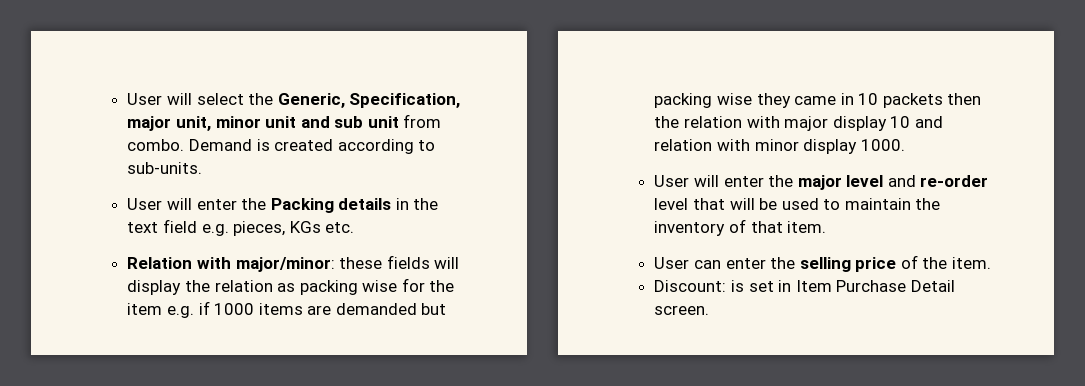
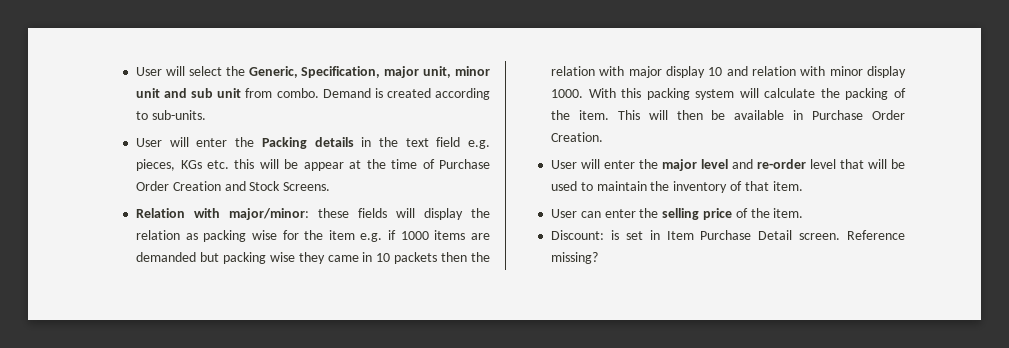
(355, 227) none -> [234,159,490,171] [136,181,331,191] this will be appear at the time of Purchase Order Creation and Stock Screens.
(905, 145) none -> [588,88,906,100] [551,110,905,120] [551,132,604,142] With this packing system will calculate the packing of the item. This will then be available in Purchase Order Creation.
(710, 310) none -> [847,230,905,240] [551,252,599,264] Reference missing?

